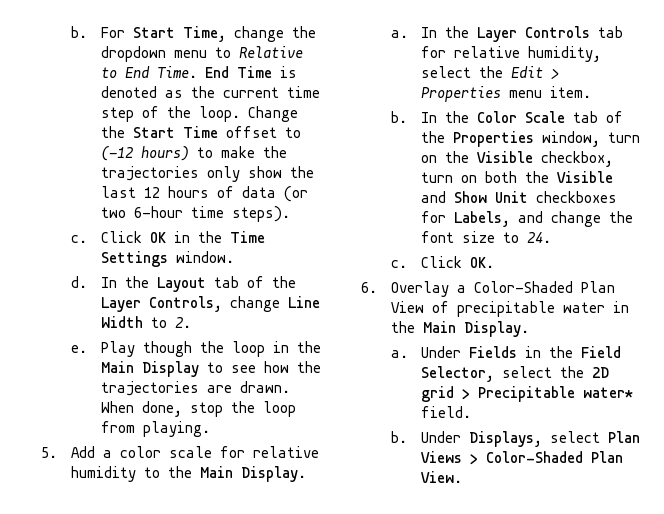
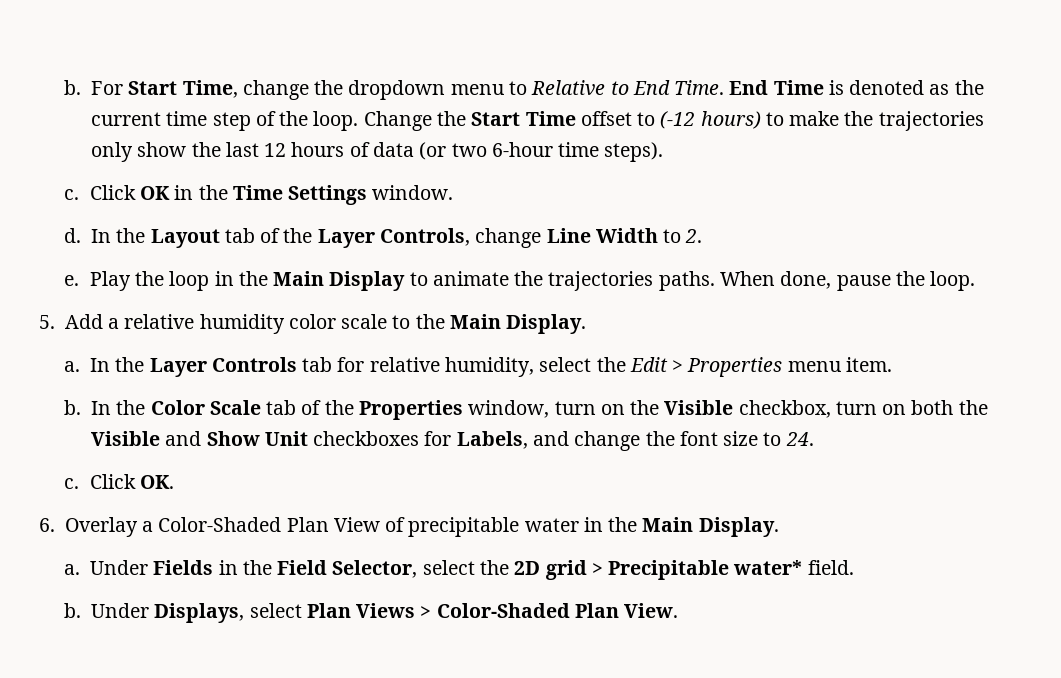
[142,341,192,357] though -> (131, 281) none
[230,361,321,373] [100,381,290,396] [100,401,296,417] [100,421,210,437] [41,446,319,458] [70,466,136,482] see how the trajectories are drawn. When done, stop the loop from playing. // 5. Add a color scale for relative humidity -> [432,271,976,291] [39,314,388,334] animate the trajectories paths. When done, pause the loop. // 5. Add a relative humidity color scale

